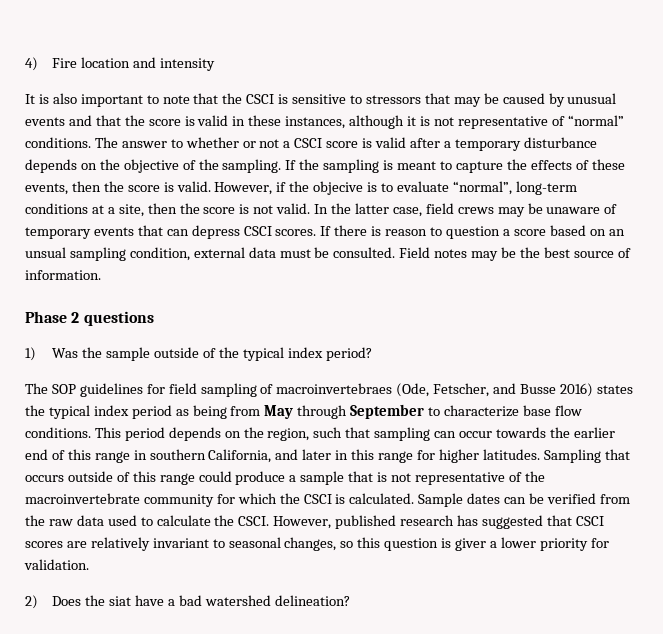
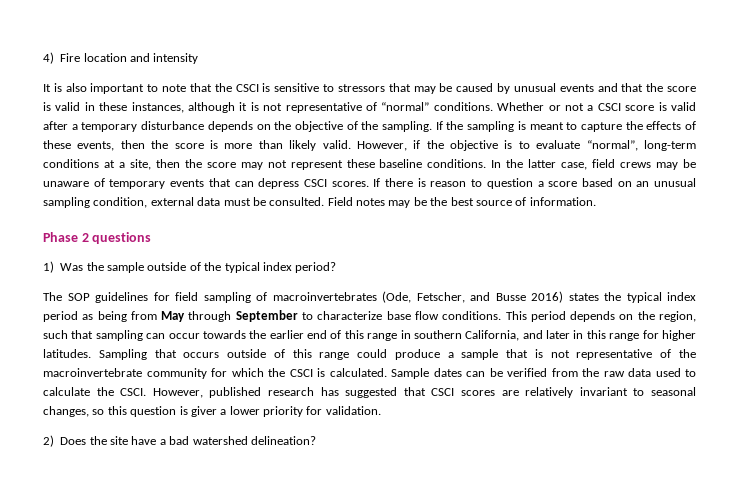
[94,137,239,148] The answer to whether -> [497,102,545,111] Whether
(174, 187) none -> [224,140,317,151] more than likely
[313,181,364,195] objecive -> [450,140,499,151] objective
[239,203,311,214] is not valid. -> [240,159,487,170] may not represent these baseline conditions.
[25,247,66,258] unsual -> [654,178,696,187] unusual
[276,383,393,394] macroinvertebraes -> [272,292,377,301] macroinvertebrates
[109,596,132,606] siat -> [110,436,128,445] site

